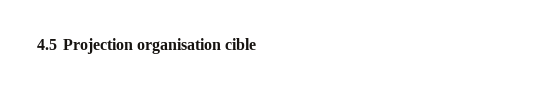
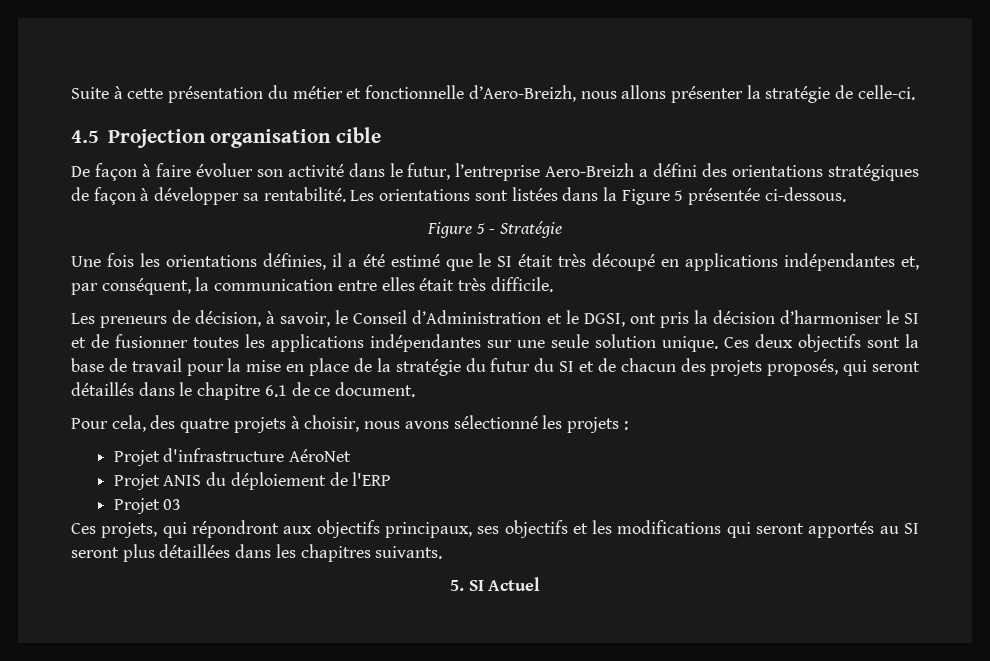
[37,38,257,54] 4.5 Projection organisation cible -> [71,85,915,103] [71,127,381,148] [71,163,919,181] [71,187,846,205] [426,221,563,238] [71,253,920,271] [71,277,553,295] [71,310,919,328] [71,334,919,352] [71,358,921,376] [71,382,416,400] [71,415,628,433] [113,448,352,466] [113,472,392,490] [113,498,182,514] [71,520,919,538] [71,544,443,562] [449,577,541,591] Suite à cette présentation du métier et fonctionnelle d’Aero-Breizh, nous allons présenter la stratégie de celle-ci. // 4.5 Projection organisation cible // De façon à faire évoluer son activité dans le futur, l’entreprise Aero-Breizh a défini des orientations stratégiques de façon à développer sa rentabilité. Les orientations sont listées dans la Figure 5 présentée ci-dessous. // Figure 5 - Stratégie // Une fois les orientations définies, il a été estimé que le SI était très découpé en applications indépendantes et, par conséquent, la communication entre elles était très difficile. // Les preneurs de décision, à savoir, le Conseil d’Administration et le DGSI, ont pris la décision d’harmoniser le SI et de fusionner toutes les applications indépendantes sur une seule solution unique. Ces deux objectifs sont la base de travail pour la mise en place de la stratégie du futur du SI et de chacun des projets proposés, qui seront détaillés dans le chapitre 6.1 de ce document. // Pour cela, des quatre projets à choisir, nous avons sélectionné les projets : // Projet d'infrastructure AéroNet // Projet ANIS du déploiement de l'ERP // Projet 03 // Ces projets, qui répondront aux objectifs principaux, ses objectifs et les modifications qui seront apportés au SI seront plus détaillées dans les chapitres suivants. // 5. SI Actuel

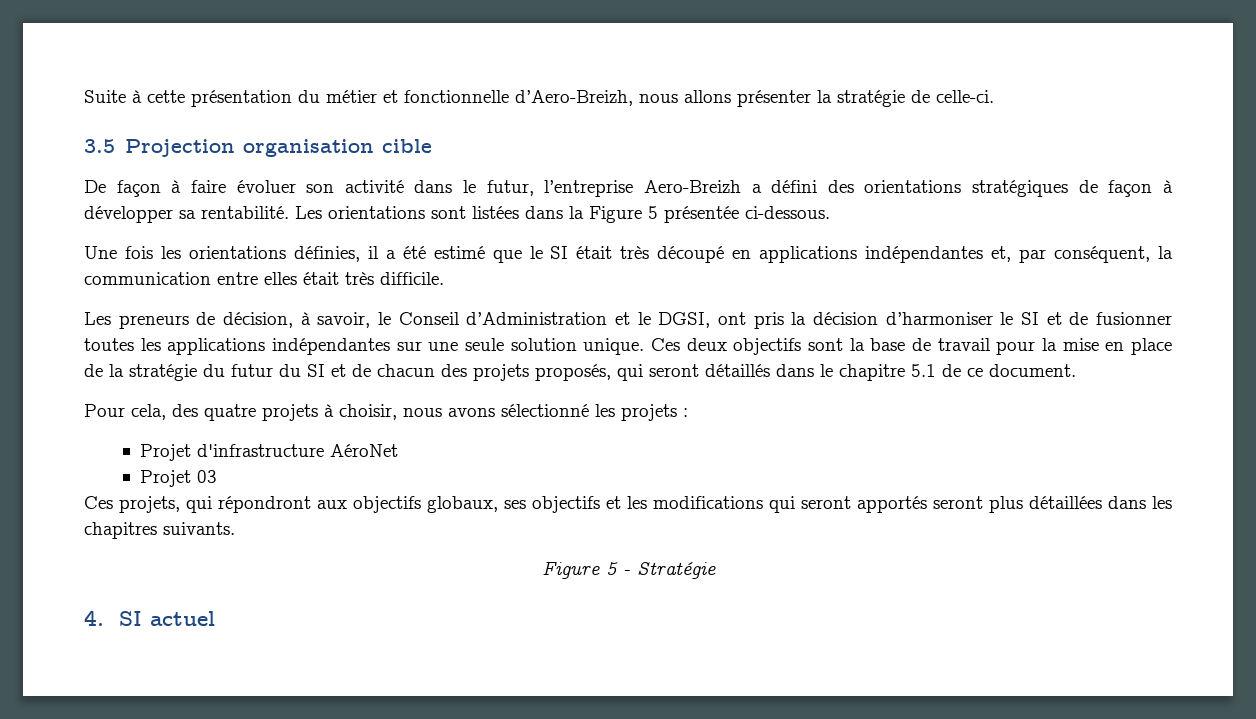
[71,130,99,143] 4.5 -> [84,139,115,153] 3.5
[426,221,563,238] // Figure 5 - Stratégie -> (830, 212) none
[264,385,287,397] 6.1 -> [911,364,936,377] 5.1
[113,472,392,490] // Projet ANIS du déploiement de l'ERP -> (399, 450) none
[384,522,472,538] principaux, -> [427,496,498,513] globaux,
[879,523,919,534] au SI -> (927, 504) none
[449,577,541,591] 5. SI Actuel -> [541,562,716,579] [84,610,216,626] Figure 5 - Stratégie // 4. SI actuel

